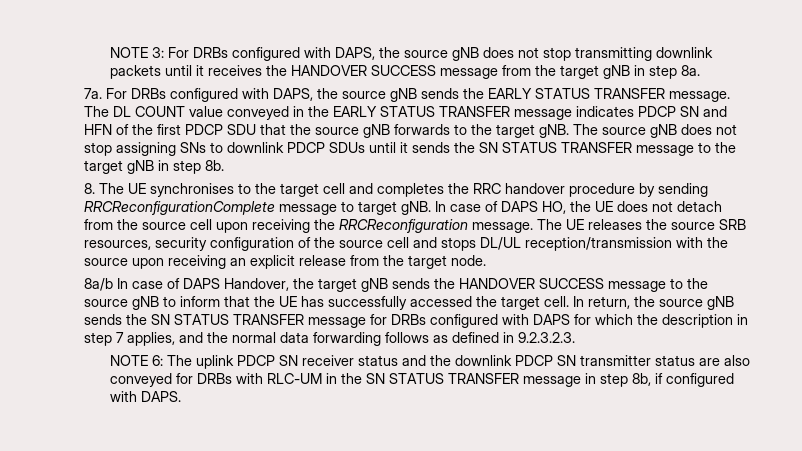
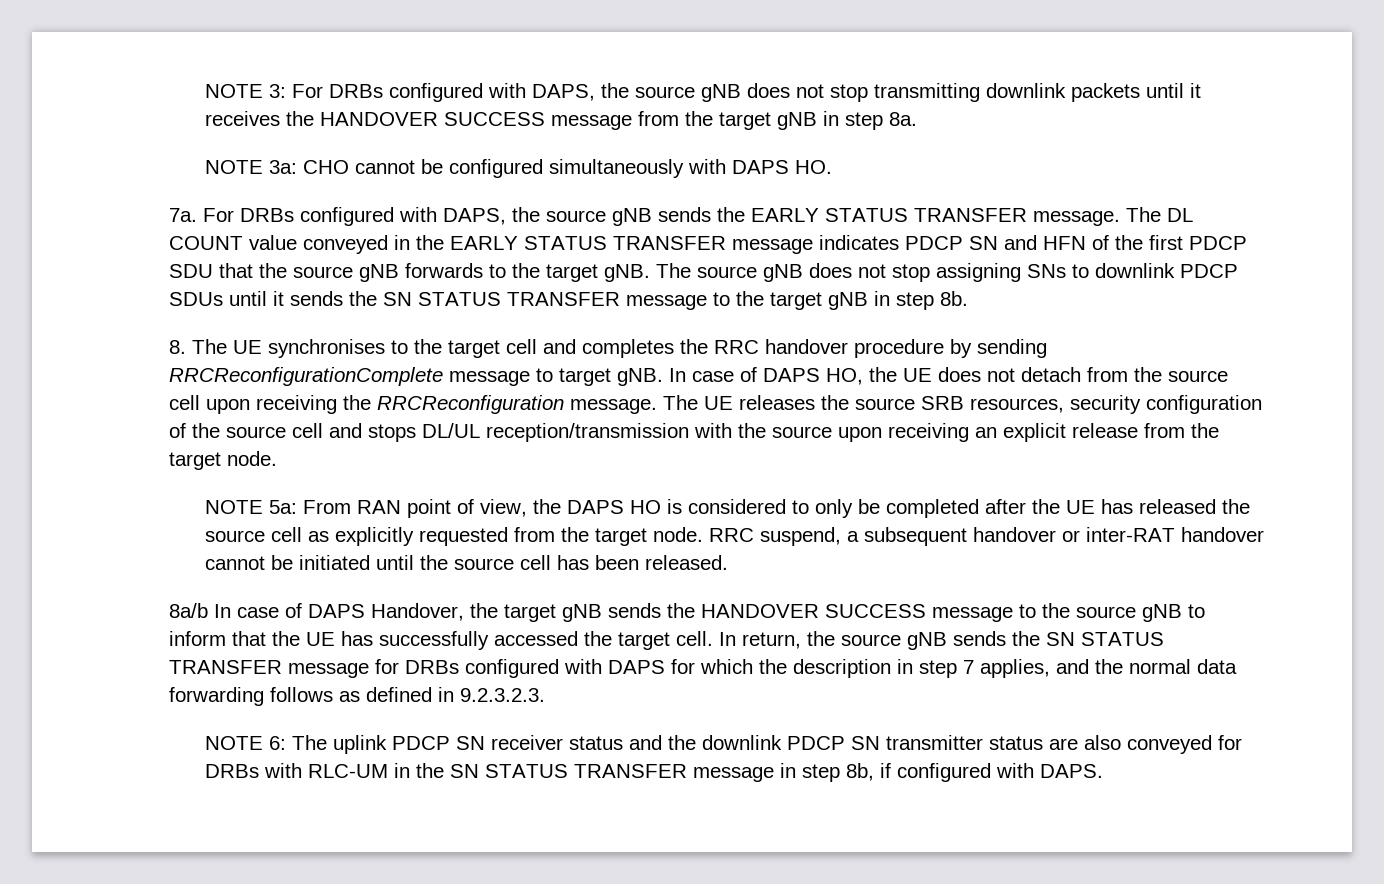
(700, 70) none -> [204,159,832,178] // NOTE 3a: CHO cannot be configured simultaneously with DAPS HO.
(486, 260) none -> [204,499,1250,518] [204,527,1264,546] [204,555,728,570] // NOTE 5a: From RAN point of view, the DAPS HO is considered to only be completed after the UE has released the source cell as explicitly requested from the target node. RRC suspend, a subsequent handover or inter-RAT handover cannot be initiated until the source cell has been released.

